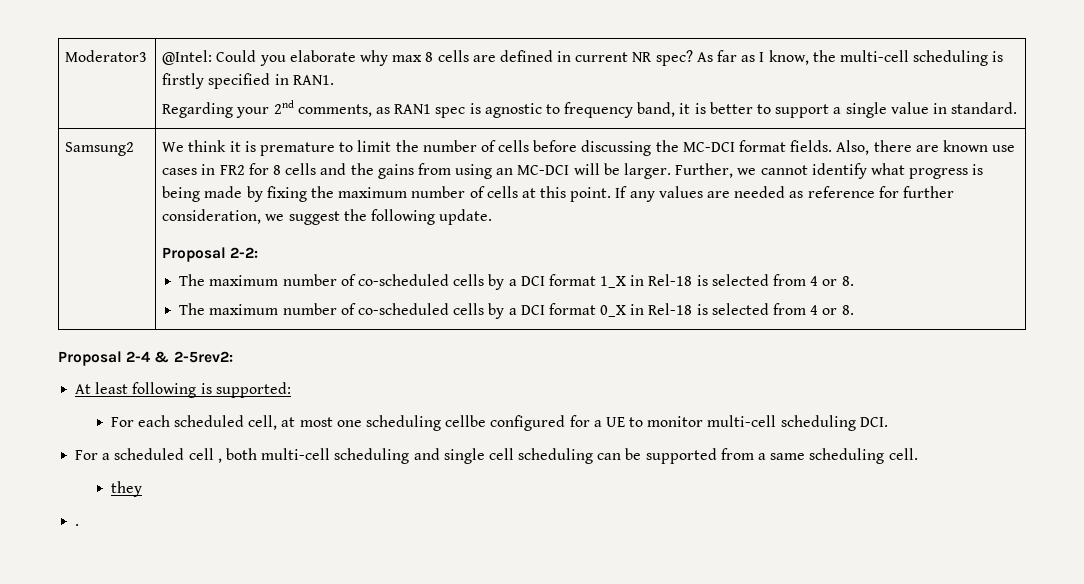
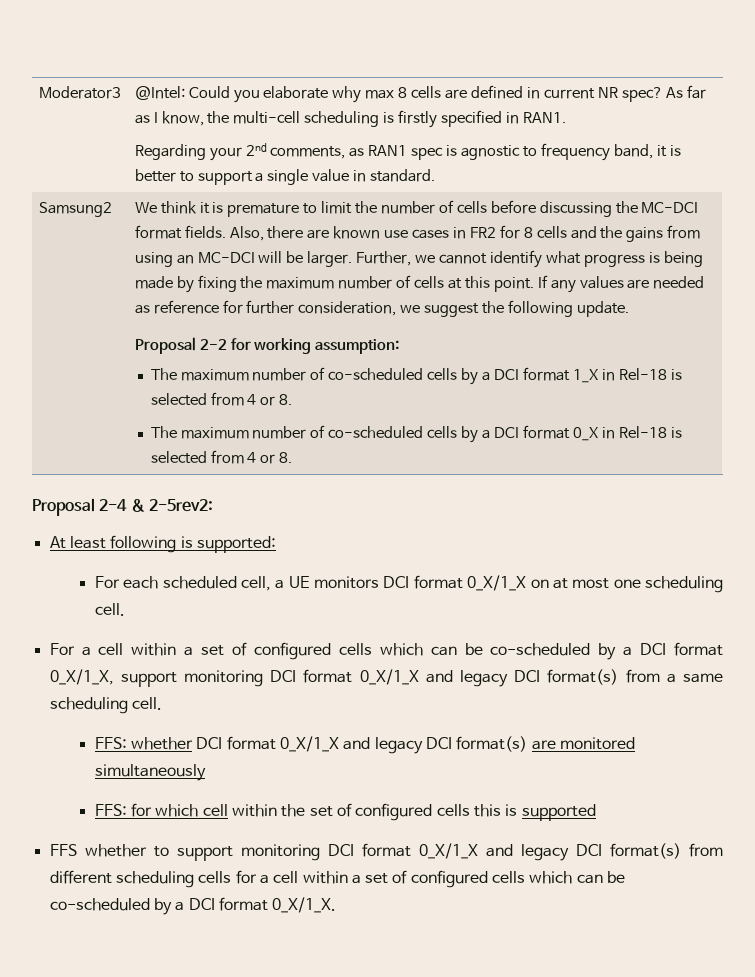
[230,247,259,258] 2-2: -> [199,338,400,354] 2-2 for working assumption:
[281,415,888,431] [75,448,717,464] at most one scheduling cellbe configured for a UE to monitor multi-cell scheduling DCI. // For a scheduled cell , both multi-cell scheduling and single cell scheduling can be supported -> [275,575,724,593] [94,603,125,616] [49,642,723,660] [49,669,619,687] a UE monitors DCI format 0_X/1_X on at most one scheduling cell. // For a cell within a set of configured cells which can be co-scheduled by a DCI format 0_X/1_X, support monitoring DCI format 0_X/1_X and legacy DCI format(s)
[110,481,142,497] [75,524,80,526] they // . -> [94,736,636,754] [94,764,206,781] [94,803,596,821] [49,843,723,861] [49,870,626,888] [49,897,337,915] FFS: whether DCI format 0_X/1_X and legacy DCI format(s) are monitored simultaneously // FFS: for which cell within the set of configured cells this is supported // FFS whether to support monitoring DCI format 0_X/1_X and legacy DCI format(s) from different scheduling cells for a cell within a set of configured cells which can be co-scheduled by a DCI format 0_X/1_X.

